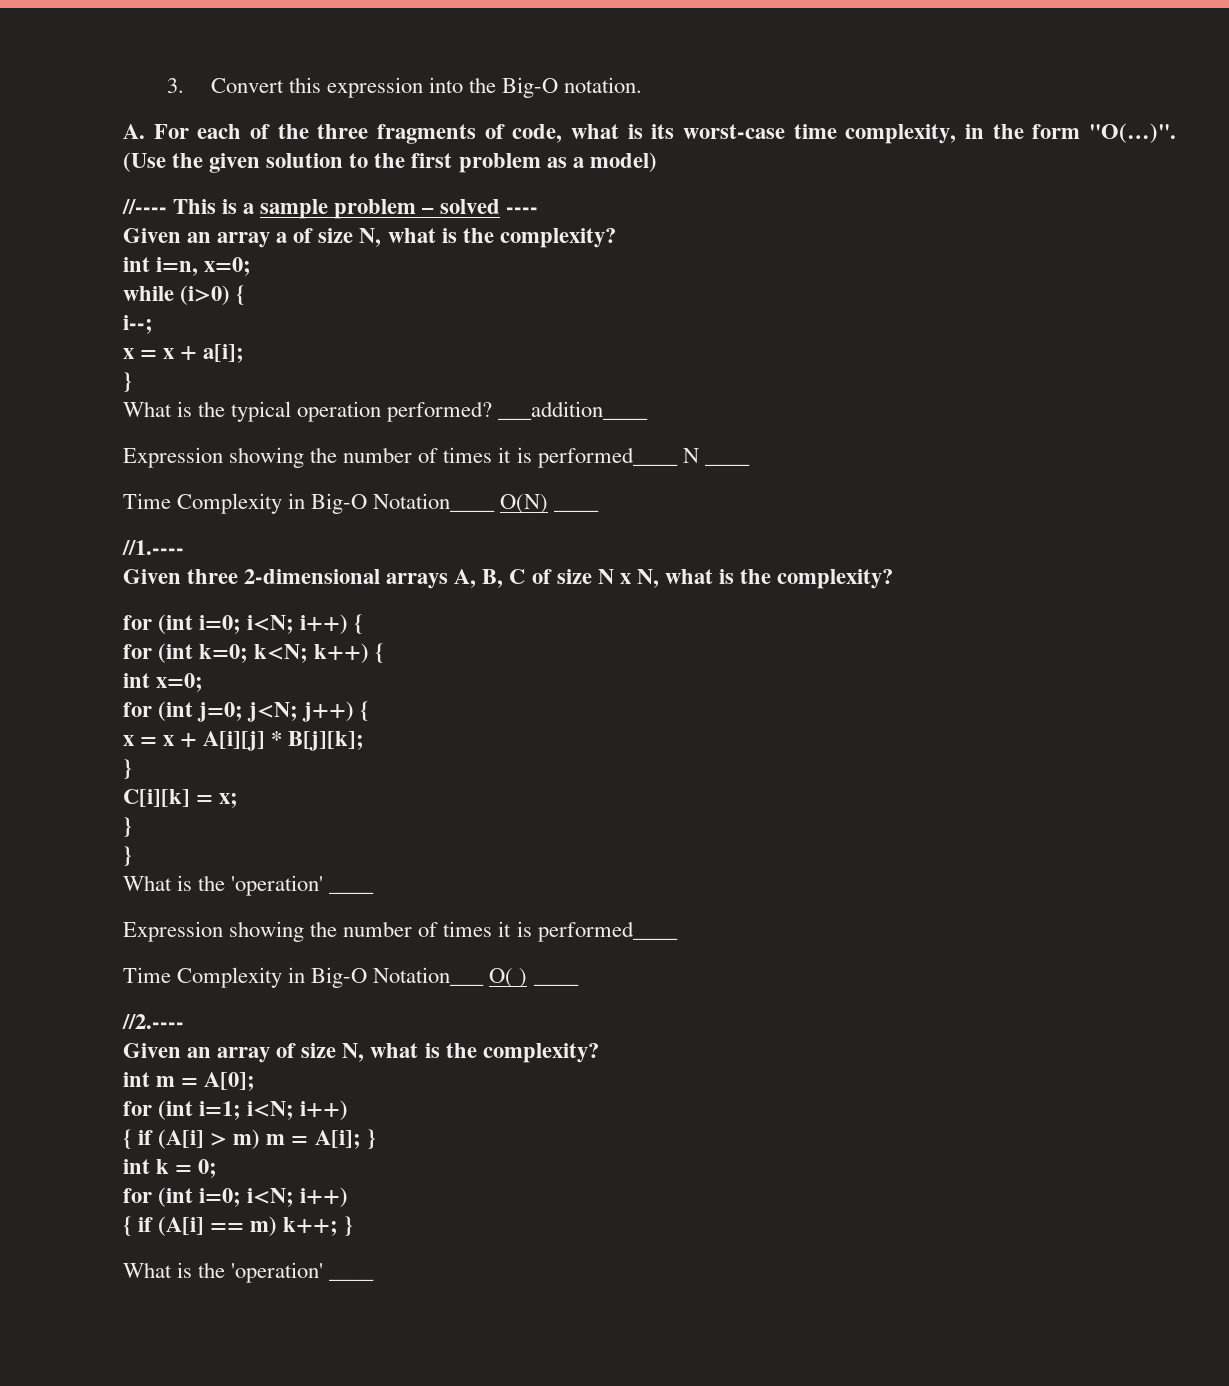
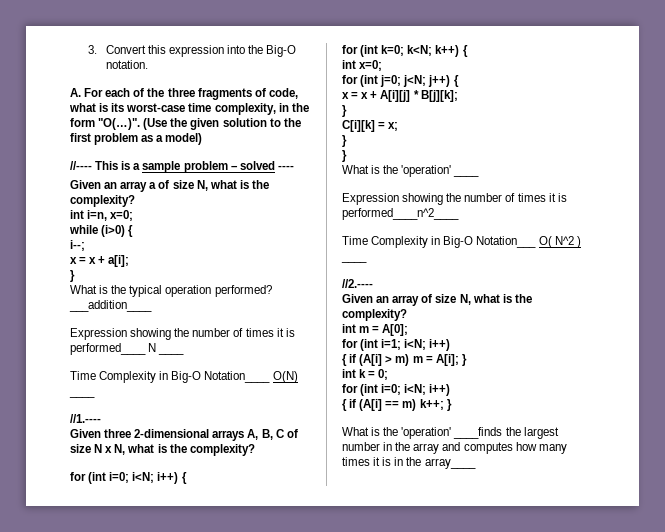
[537,921,678,942] performed____ -> [342,208,459,220] performed____n^2____
(514, 978) none -> [554,236,574,245] N^2
[329,1278,375,1281] ____ -> [453,427,559,439] [342,442,567,454] [342,457,476,469] ____finds the largest number in the array and computes how many times it is in the array____

